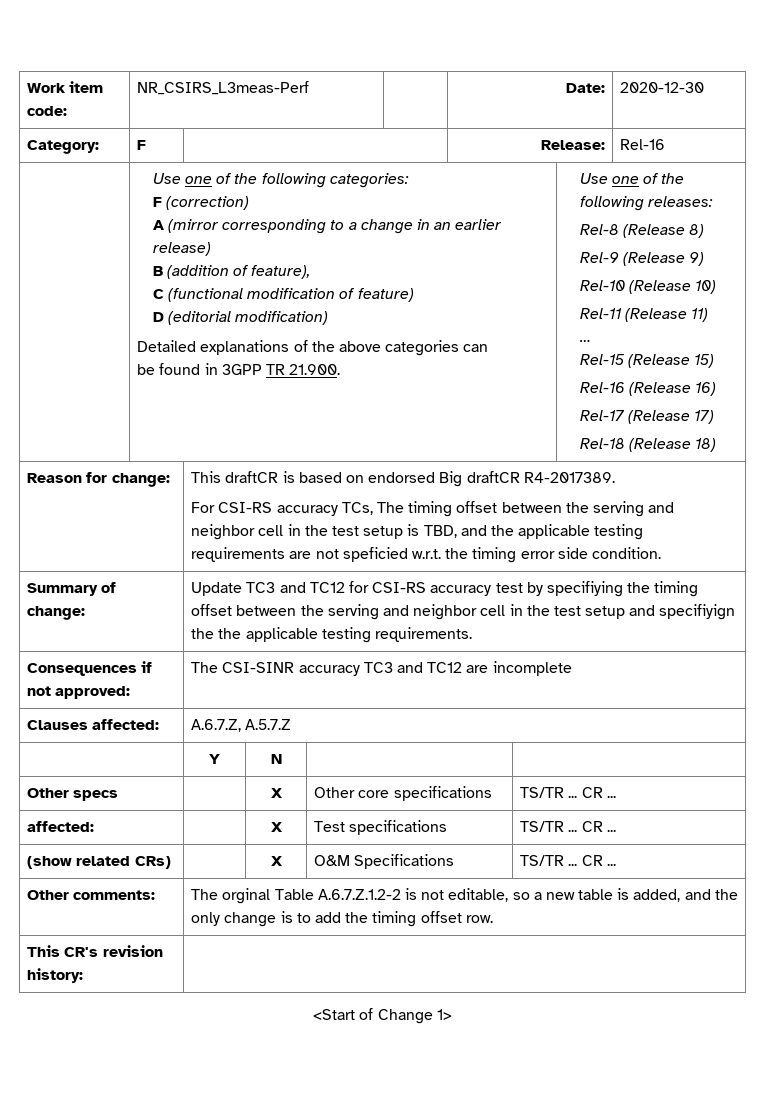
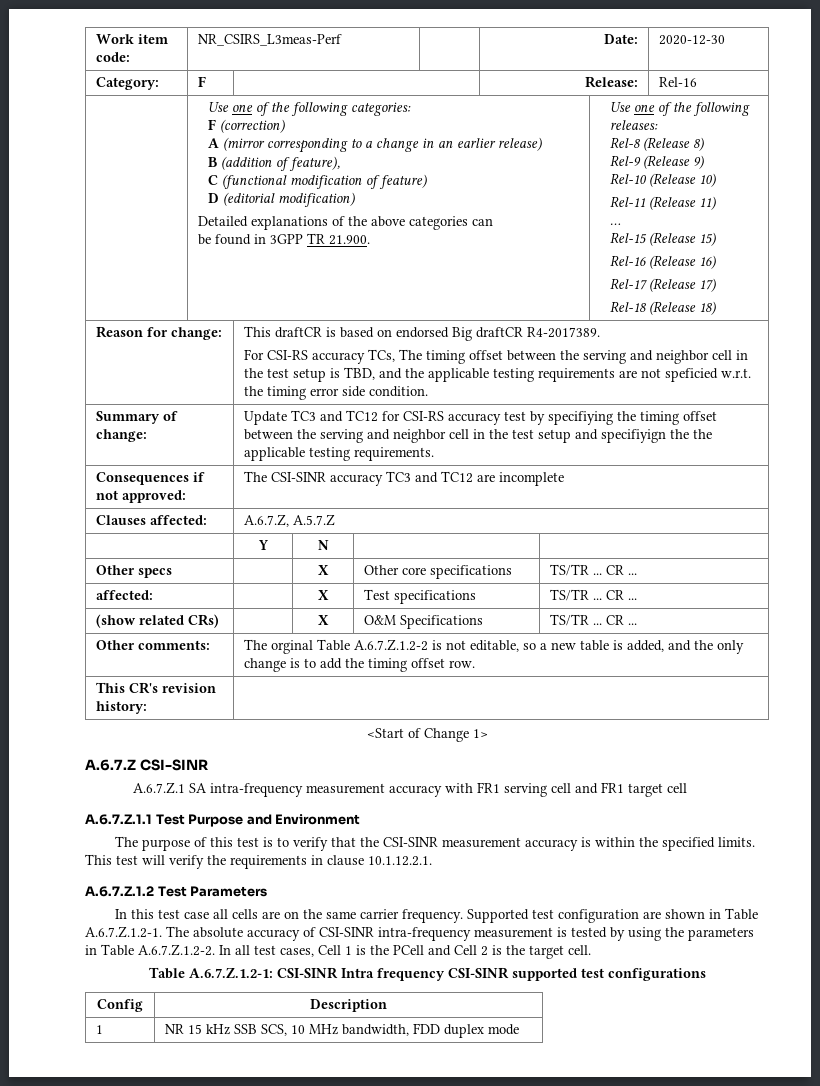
(452, 1014) none -> [85,759,208,771] [132,782,687,797] [85,814,361,827] [115,836,756,851] [85,854,432,869] [85,886,268,897] [115,908,759,923] [85,926,754,941] [85,944,591,959] [148,967,706,981] [97,999,143,1012] [310,999,387,1012] [96,1025,104,1034] [165,1023,520,1038] // A.6.7.Z CSI-SINR // A.6.7.Z.1 SA intra-frequency measurement accuracy with FR1 serving cell and FR1 target cell // A.6.7.Z.1.1 Test Purpose and Environment // The purpose of this test is to verify that the CSI-SINR measurement accuracy is within the specified limits. This test will verify the requirements in clause 10.1.12.2.1. // A.6.7.Z.1.2 Test Parameters // In this test case all cells are on the same carrier frequency. Supported test configuration are shown in Table A.6.7.Z.1.2-1. The absolute accuracy of CSI-SINR intra-frequency measurement is tested by using the parameters in Table A.6.7.Z.1.2-2. In all test cases, Cell 1 is the PCell and Cell 2 is the target cell. // Table A.6.7.Z.1.2-1: CSI-SINR Intra frequency CSI-SINR supported test configurations // Config | Description // 1 | NR 15 kHz SSB SCS, 10 MHz bandwidth, FDD duplex mode

